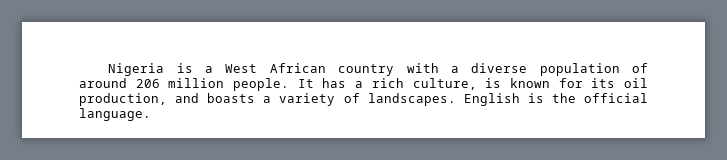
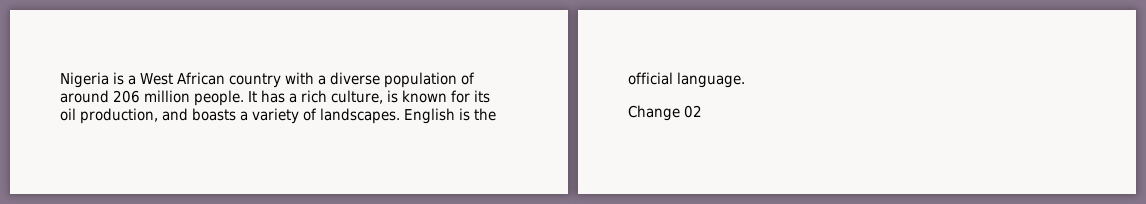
(151, 114) none -> [628,105,702,121] // Change 02

